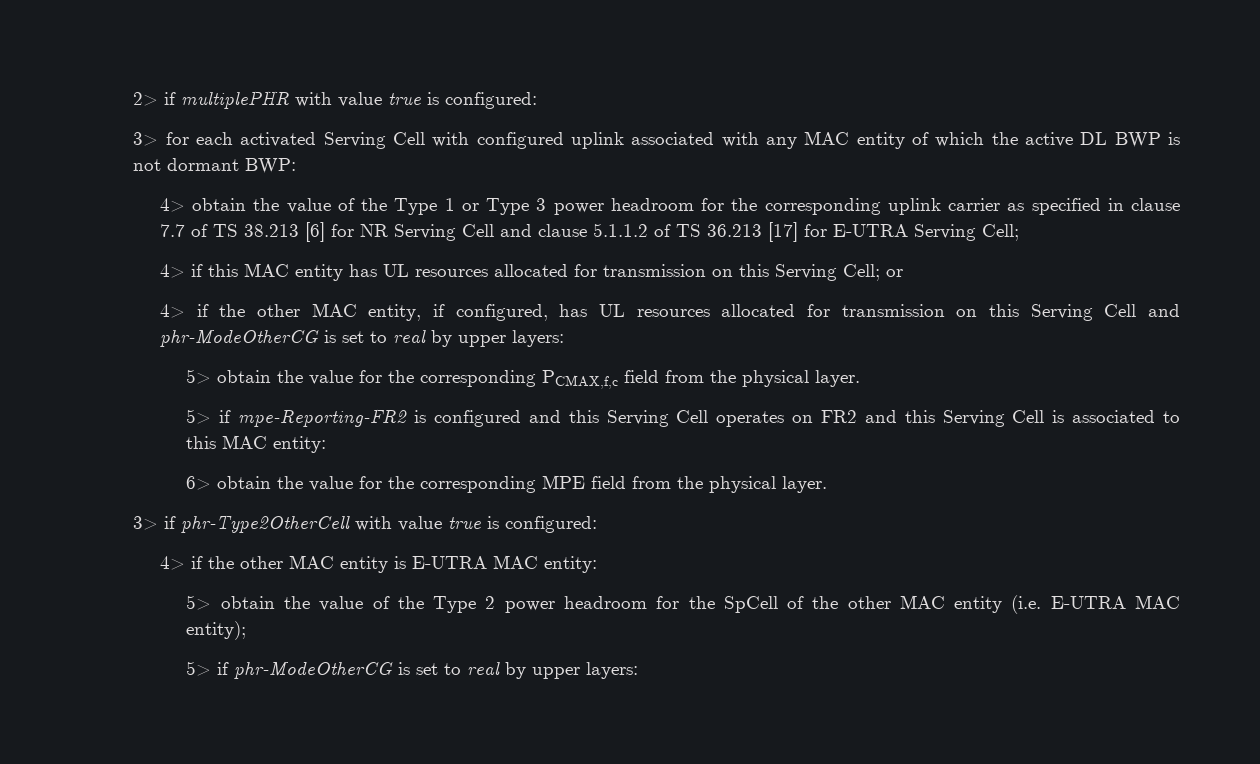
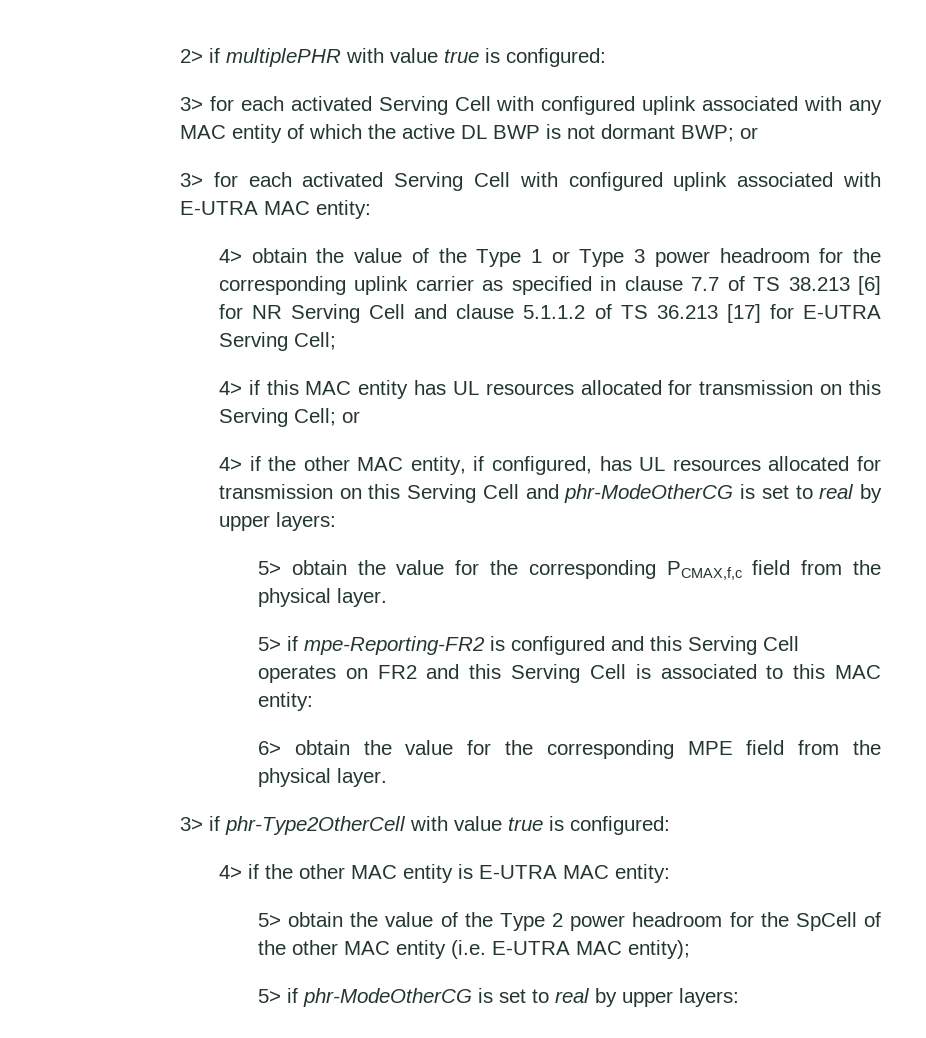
[245,158,297,174] BWP: -> [680,125,758,142] [179,172,881,191] [179,200,371,219] BWP; or // 3> for each activated Serving Cell with configured uplink associated with E-UTRA MAC entity:

